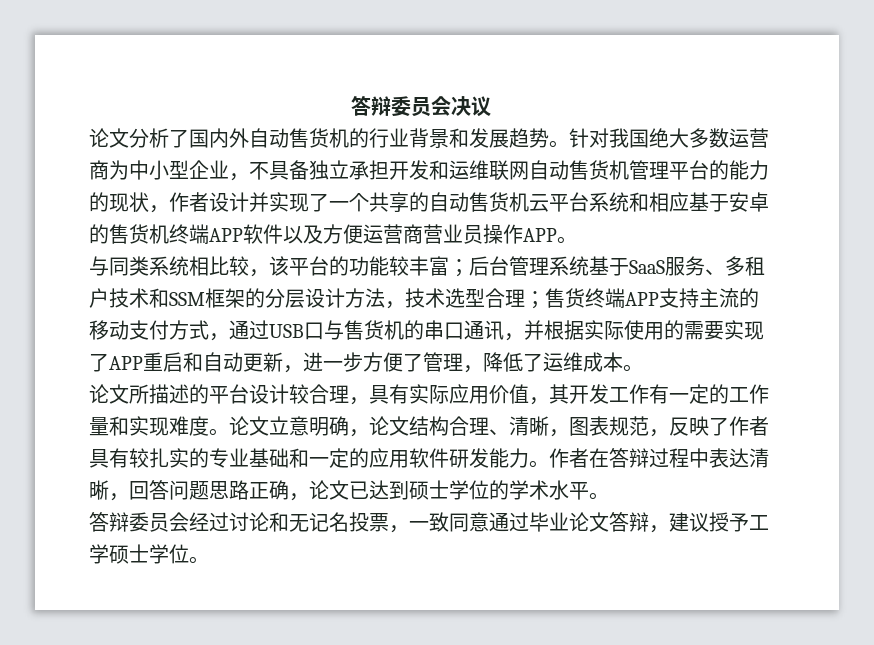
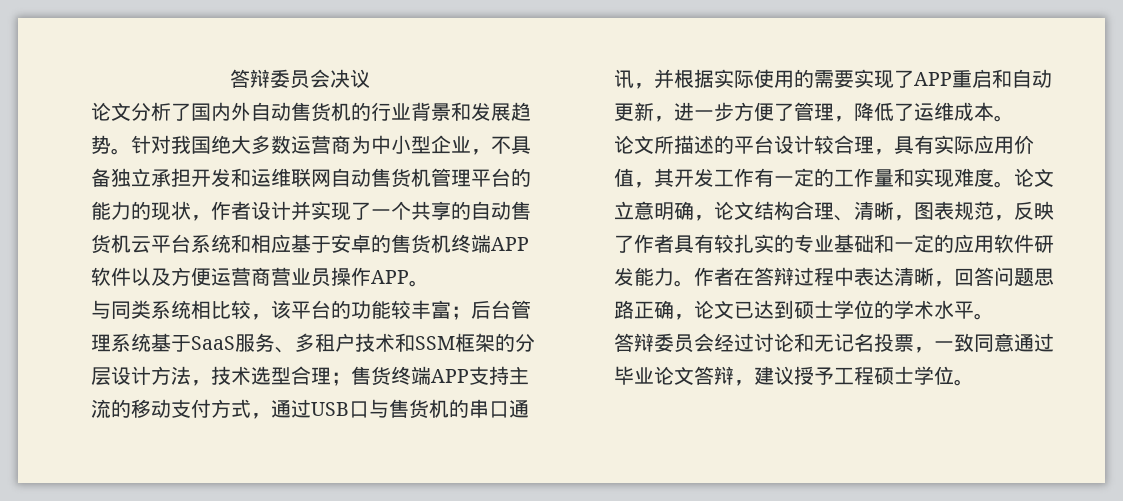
[88,544,109,564] 学 -> [854,366,875,385] 程

